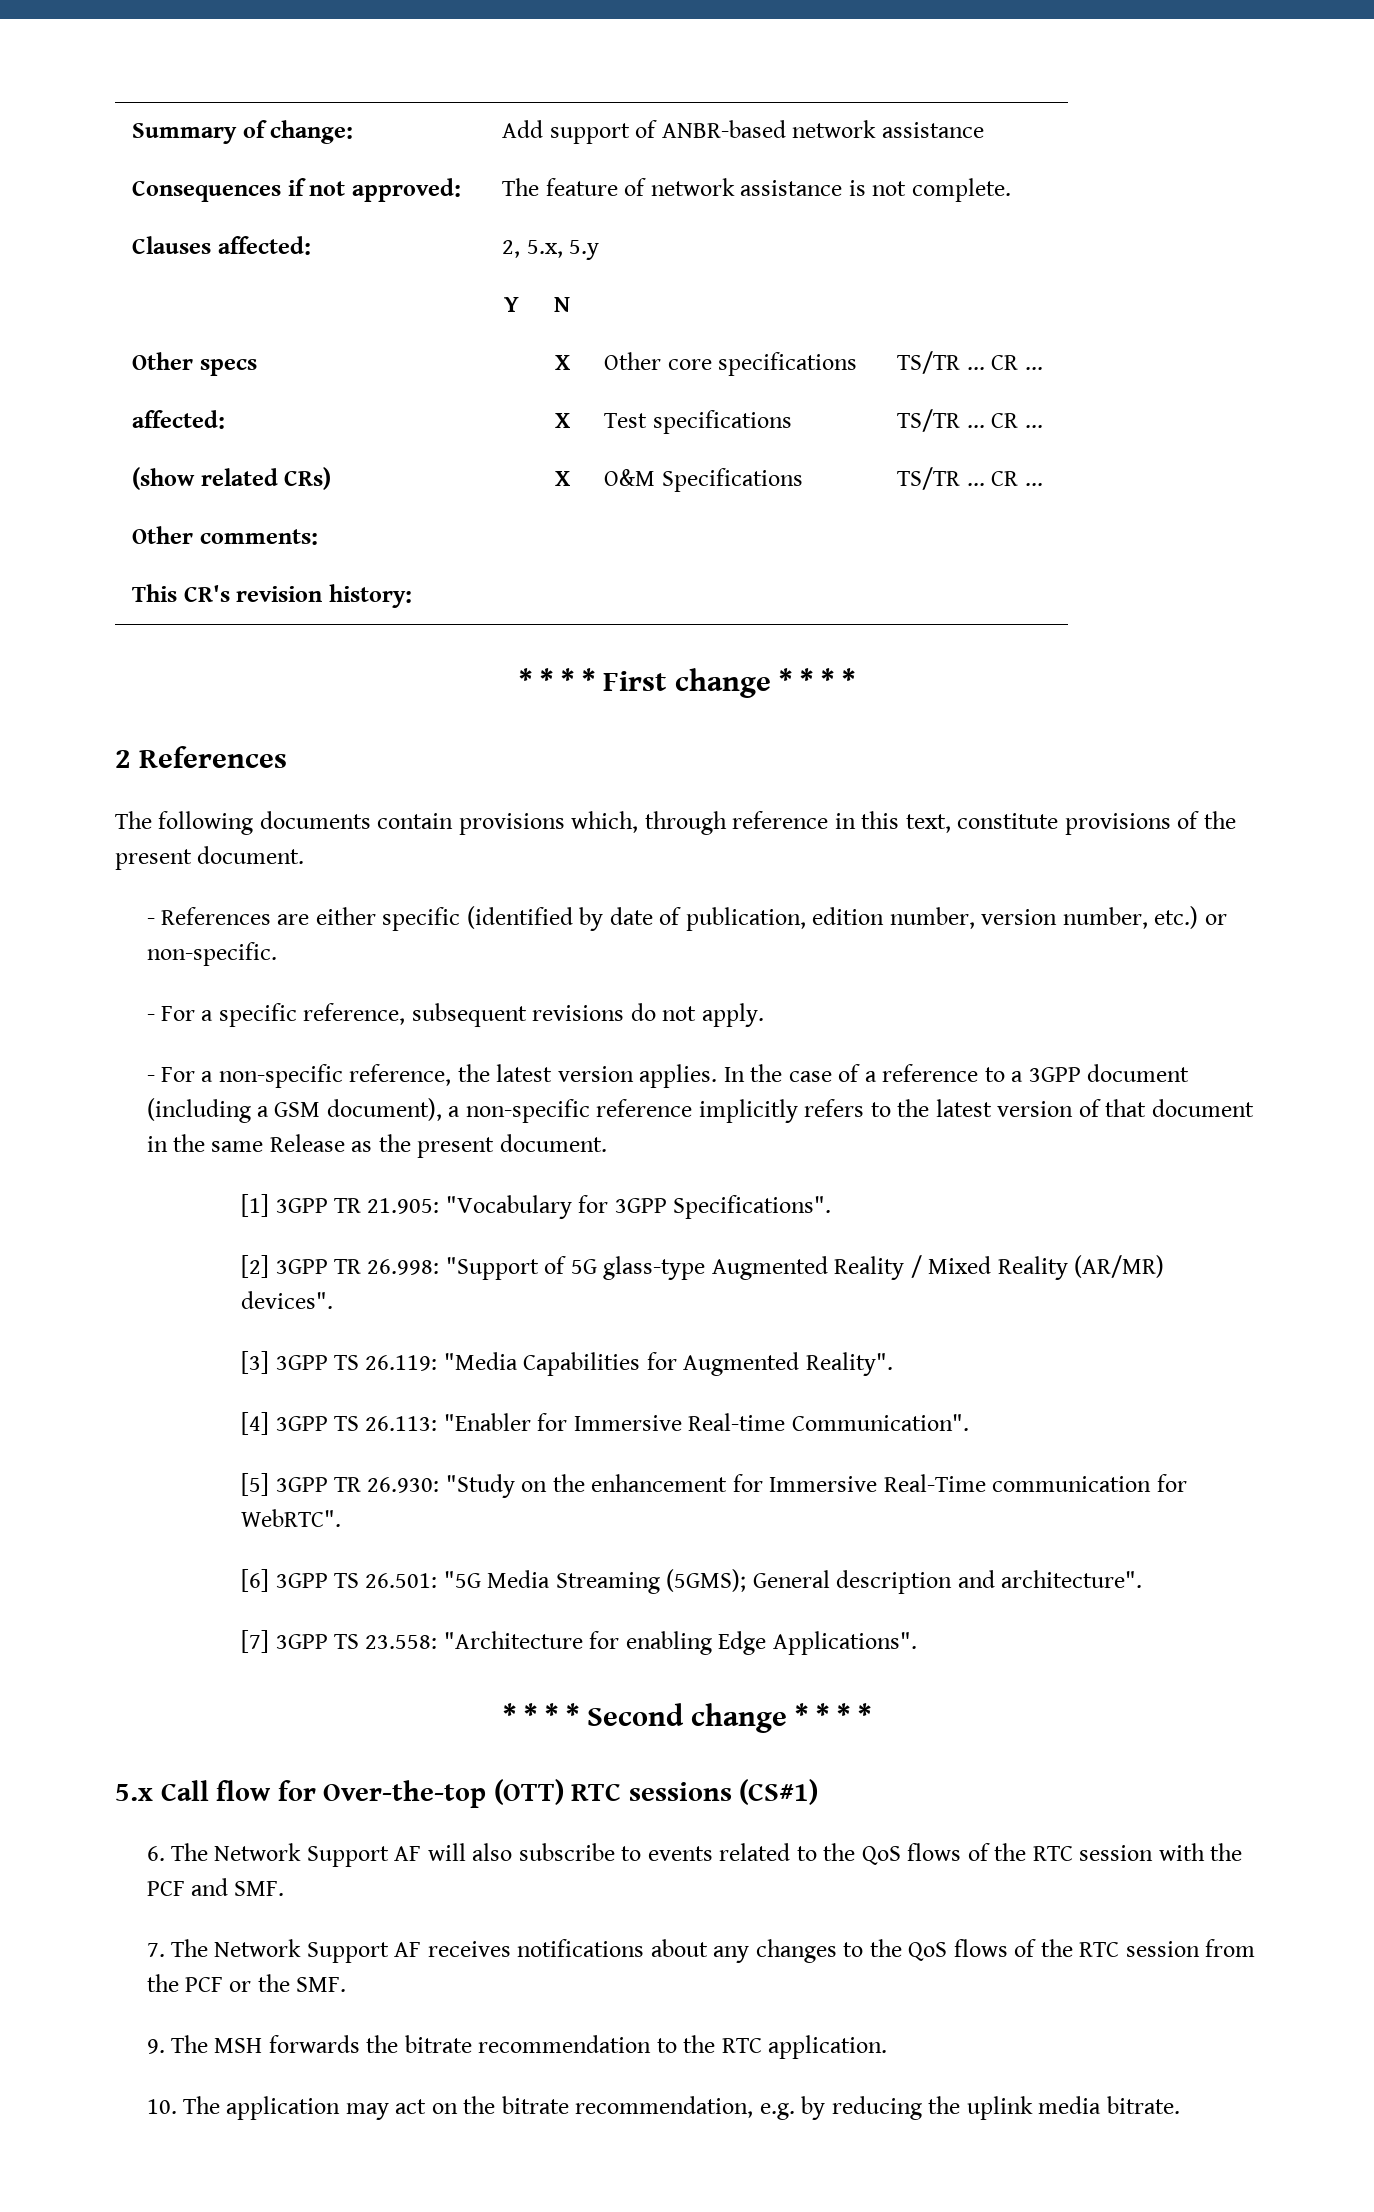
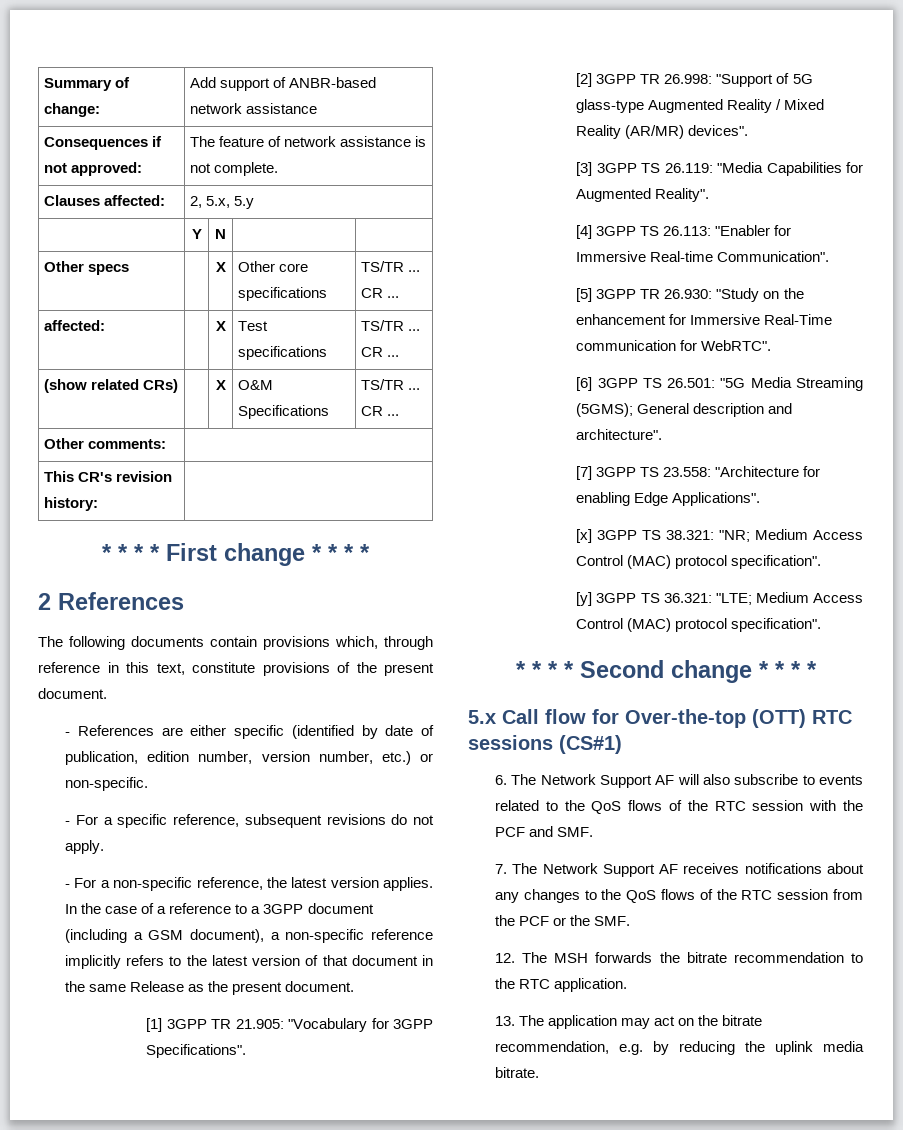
(917, 1643) none -> [576,529,863,543] [576,555,822,569] [576,592,863,606] [576,618,822,632] // [x] 3GPP TS 38.321: "NR; Medium Access Control (MAC) protocol specification". // [y] 3GPP TS 36.321: "LTE; Medium Access Control (MAC) protocol specification".
[146,2039,165,2054] 9. -> [495,953,516,963] 12.
[146,2099,177,2114] 10. -> [495,1016,516,1026] 13.

